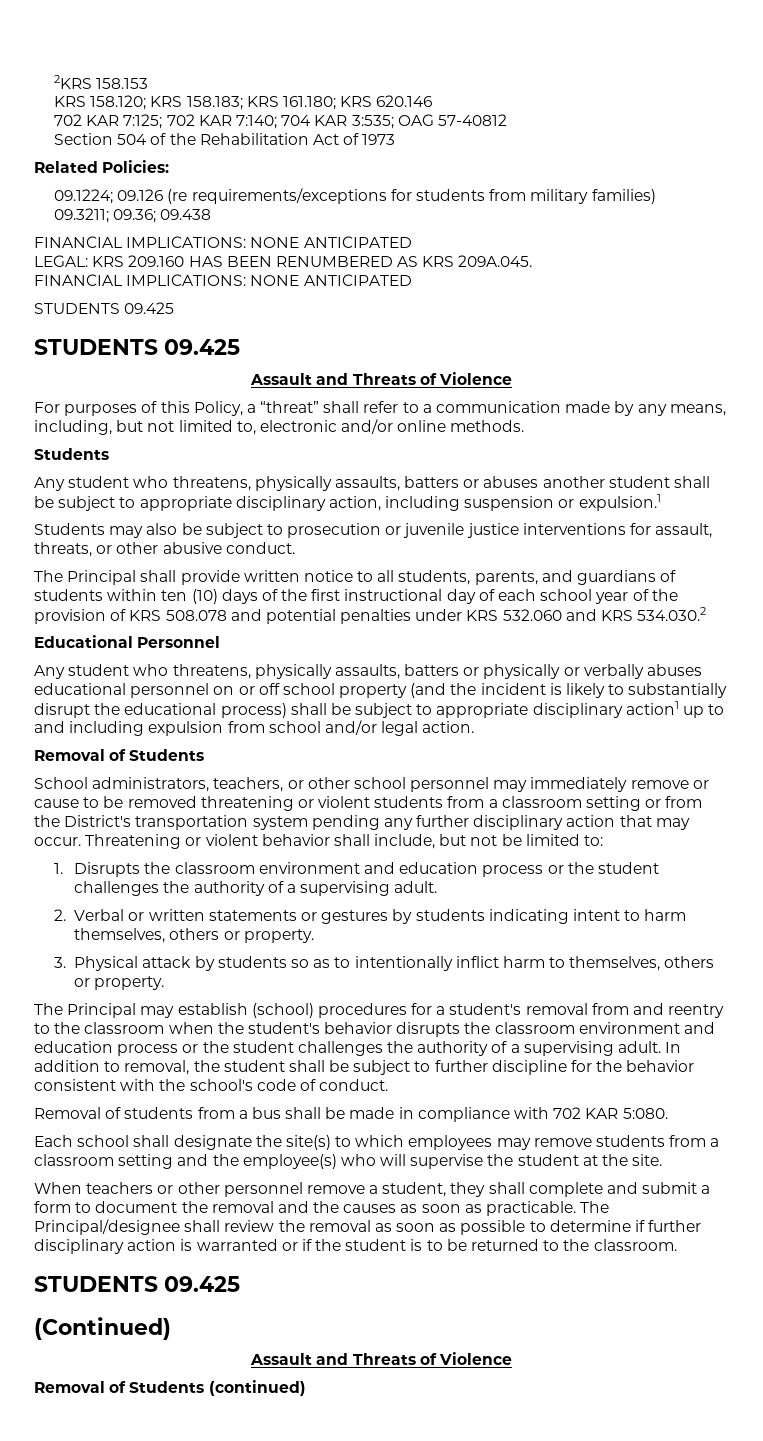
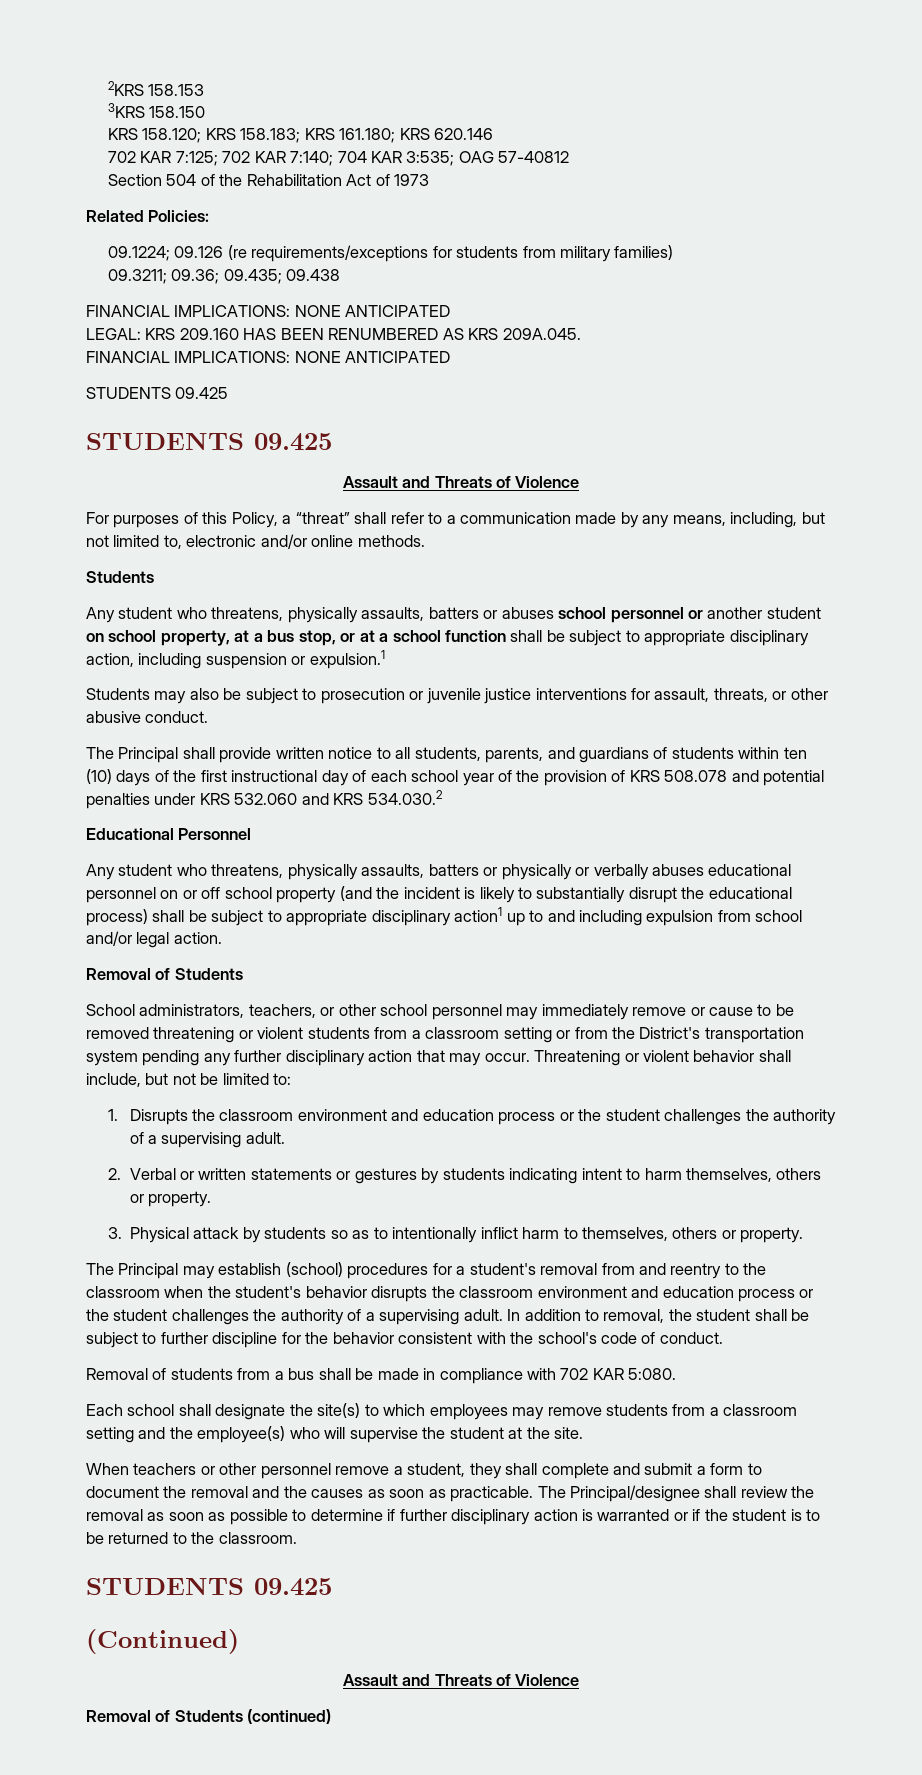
(149, 83) none -> [107,103,206,118] // 3KRS 158.150
(157, 216) none -> [223,269,282,284] 09.435;
[542,476,670,488] another student -> [558,607,821,623] [86,630,507,646] school personnel or another student on school property, at a bus stop, or at a school function

